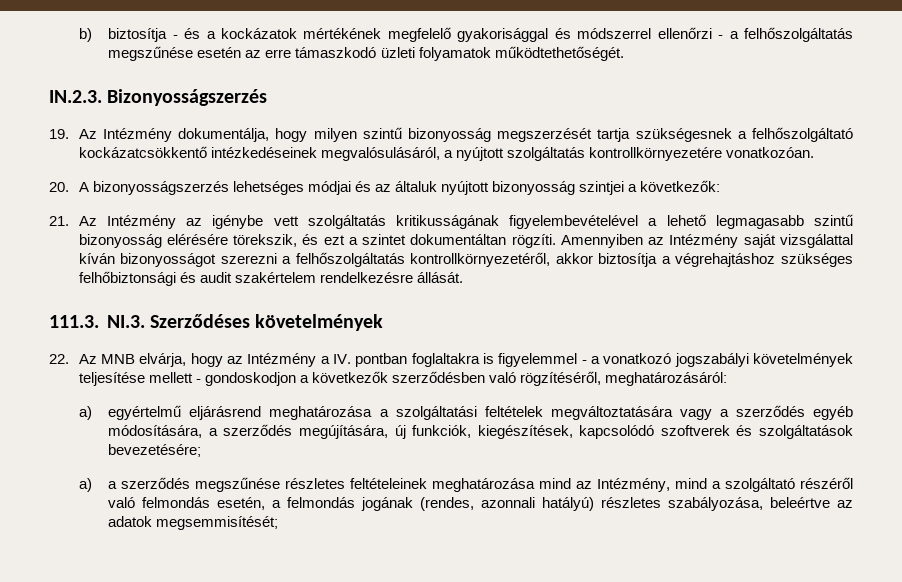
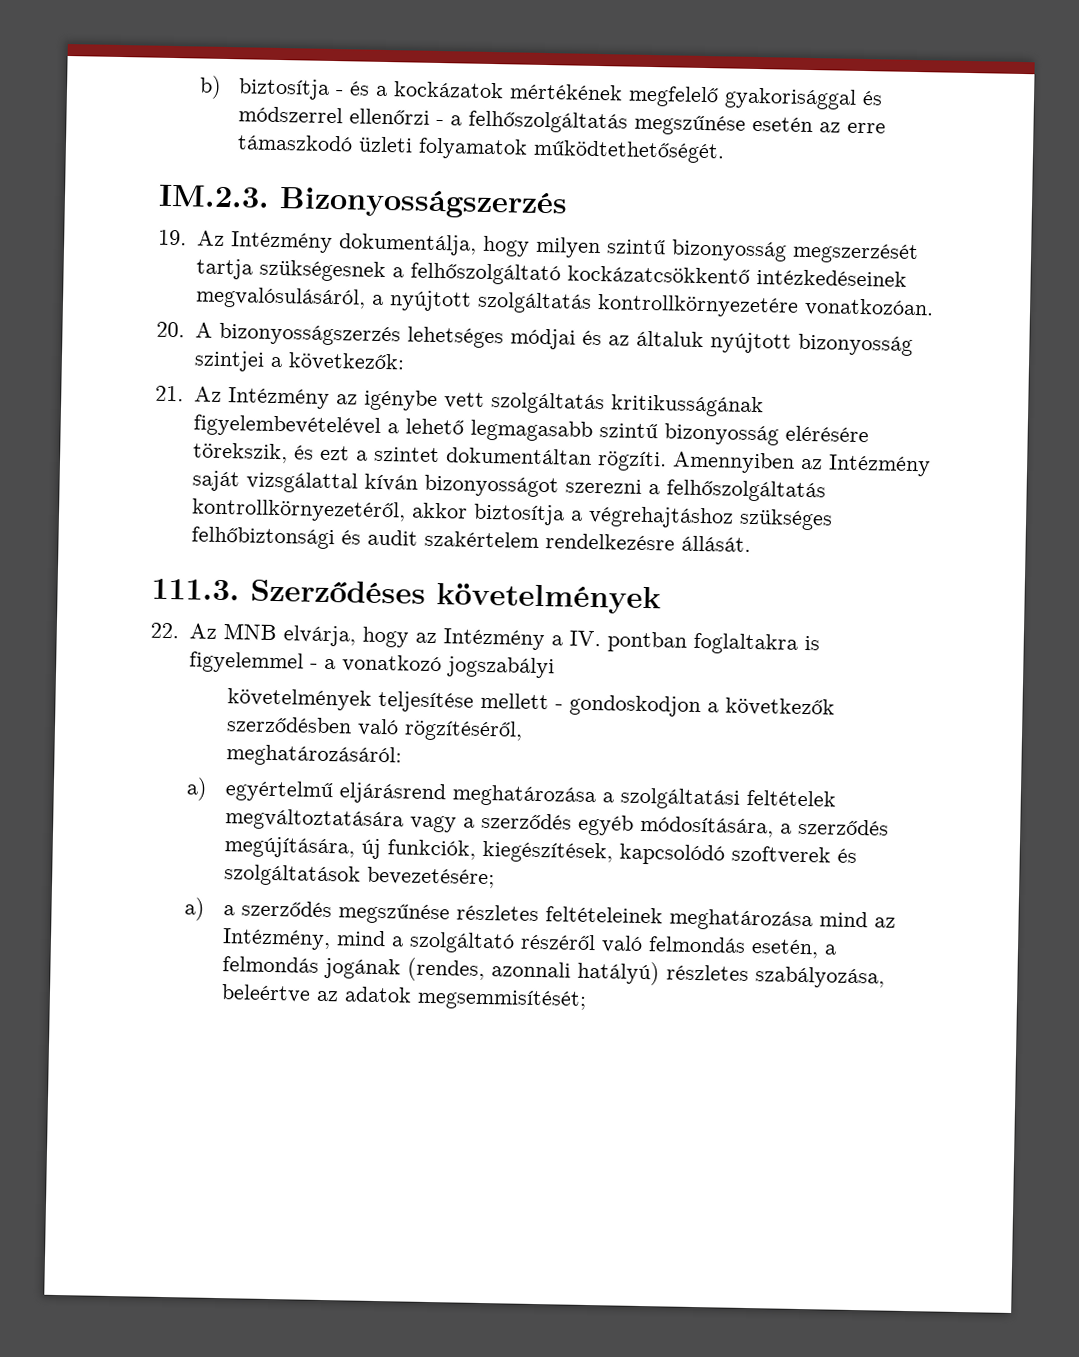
[49,90,102,103] IN.2.3. -> [158,184,270,208] IM.2.3.
[106,315,145,328] NI.3. -> (240, 589) none
(749, 360) none -> (556, 667) //
(602, 378) none -> (524, 730) //

